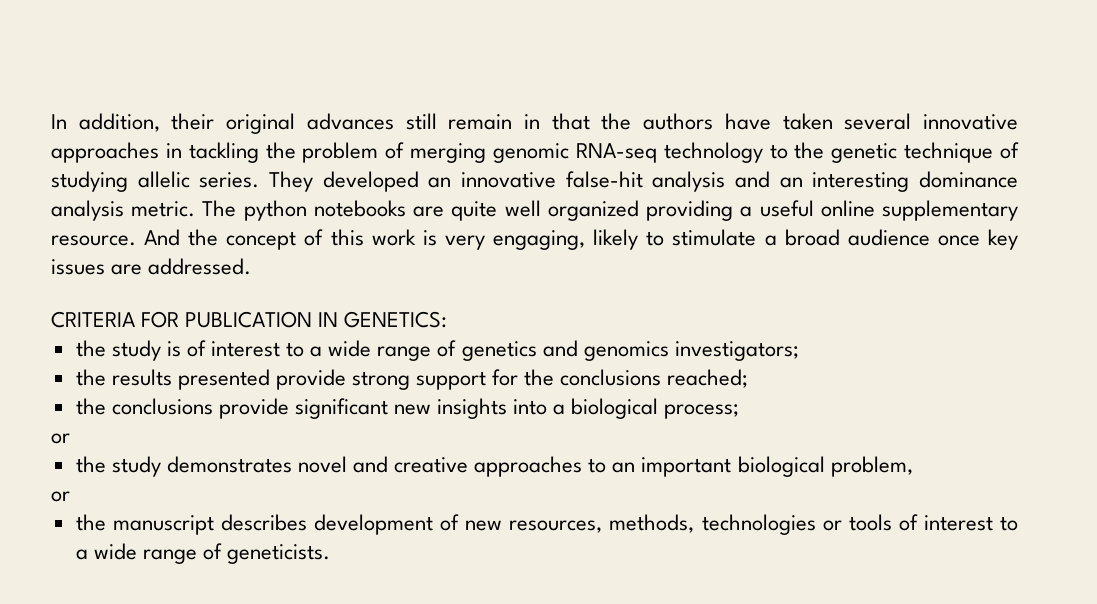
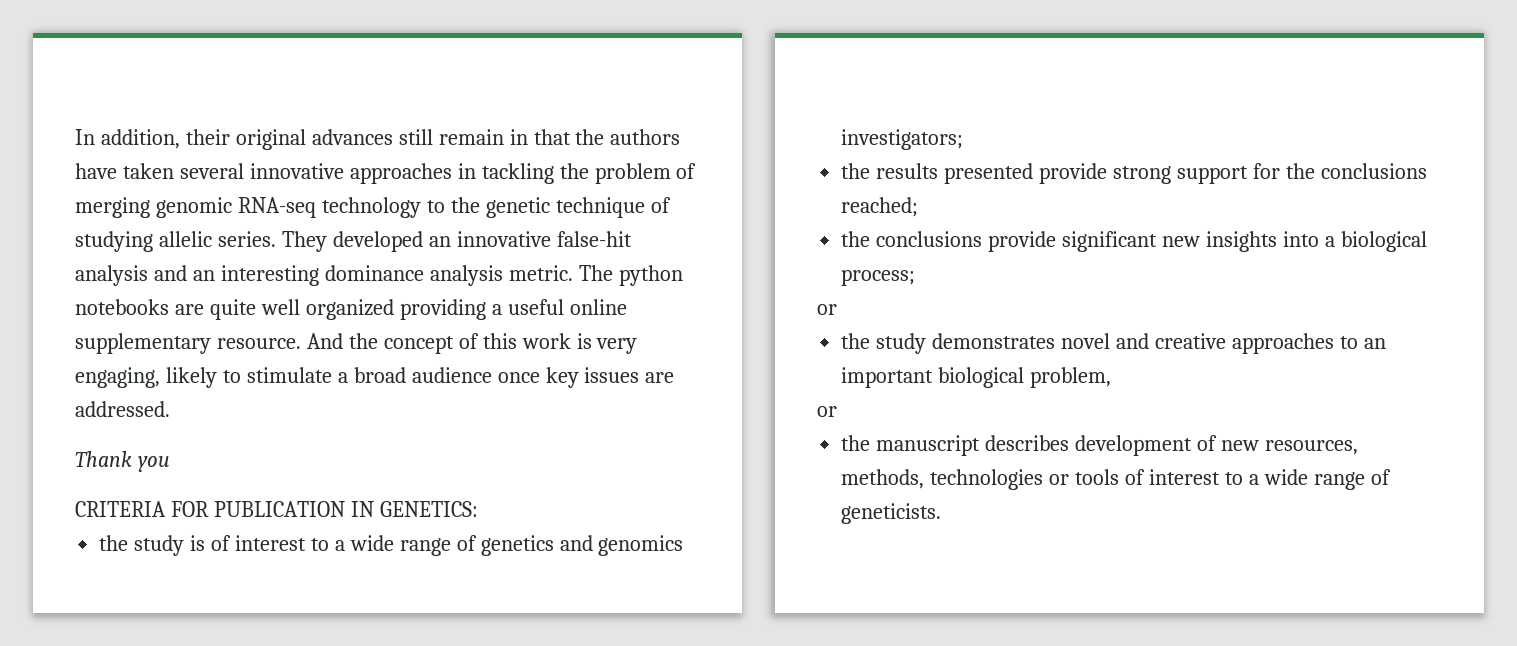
(252, 266) none -> [75,451,170,472] // Thank you

